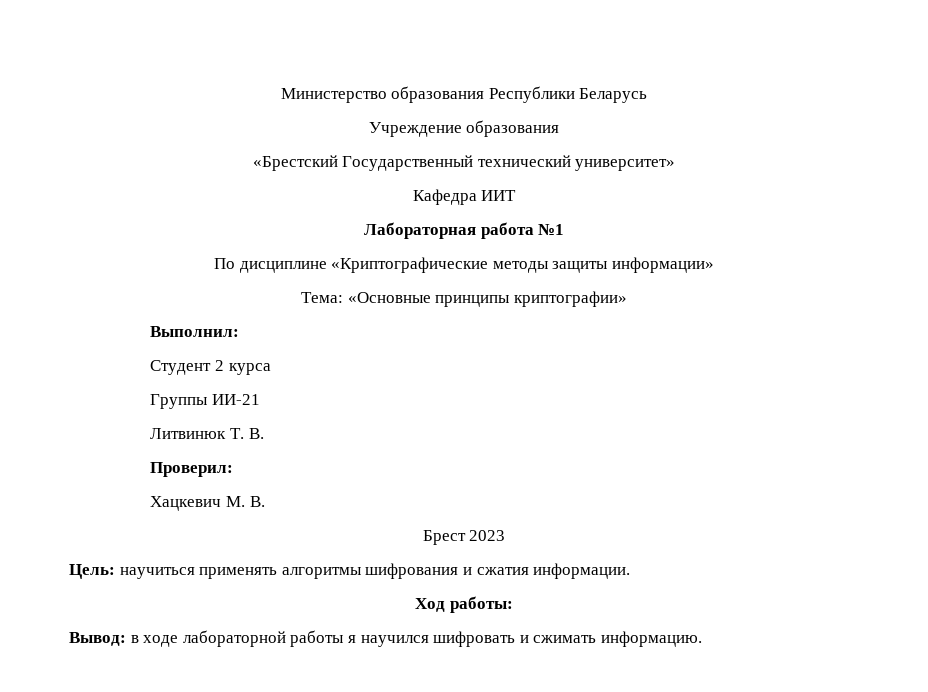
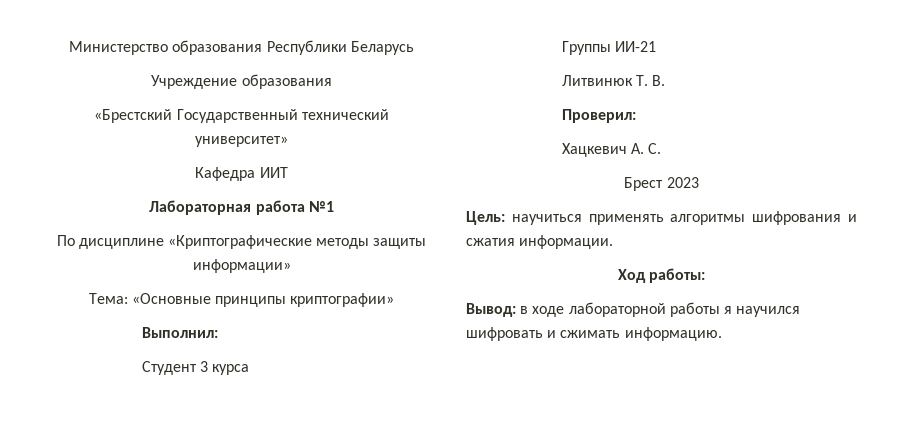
[215,360,225,371] 2 -> [200,361,209,372] 3
[226,496,265,507] М. В. -> [631,143,662,154] А. С.

